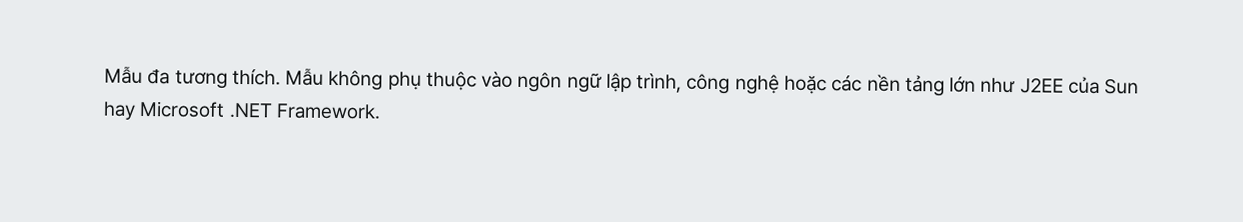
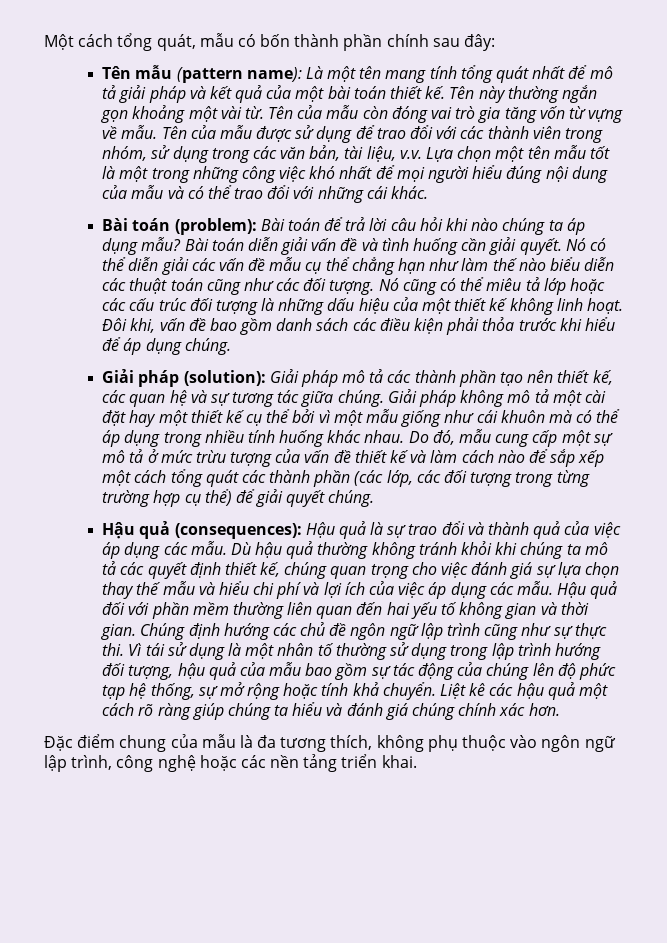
[104,66,325,89] Mẫu đa tương thích. Mẫu -> [44,33,496,51] [102,65,613,83] [102,85,597,103] [101,105,624,123] [102,125,603,143] [102,145,610,163] [102,165,608,183] [102,185,429,203] [102,217,585,235] [102,237,606,255] [102,257,615,275] [102,277,605,295] [102,297,623,315] [102,317,615,335] [102,337,231,355] [102,369,613,387] [102,389,606,407] [102,409,621,427] [102,429,613,447] [102,449,605,467] [102,469,590,487] [102,489,375,507] [102,521,621,539] [102,541,608,559] [102,561,619,579] [102,581,618,599] [102,602,589,619] [101,622,607,640] [102,642,601,660] [102,662,616,680] [102,682,608,700] [102,702,560,720] [44,734,373,752] Một cách tổng quát, mẫu có bốn thành phần chính sau đây: // Tên mẫu (pattern name): Là một tên mang tính tổng quát nhất để mô tả giải pháp và kết quả của một bài toán thiết kế. Tên này thường ngắn gọn khoảng một vài từ. Tên của mẫu còn đóng vai trò gia tăng vốn từ vựng về mẫu. Tên của mẫu được sử dụng để trao đổi với các thành viên trong nhóm, sử dụng trong các văn bản, tài liệu, v.v. Lựa chọn một tên mẫu tốt là một trong những công việc khó nhất để mọi người hiểu đúng nội dung của mẫu và có thể trao đổi với những cái khác. // Bài toán (problem): Bài toán để trả lời câu hỏi khi nào chúng ta áp dụng mẫu? Bài toán diễn giải vấn đề và tình huống cần giải quyết. Nó có thể diễn giải các vấn đề mẫu cụ thể chẳng hạn như làm thế nào biểu diễn các thuật toán cũng như các đối tượng. Nó cũng có thể miêu tả lớp hoặc các cấu trúc đối tượng là những dấu hiệu của một thiết kế không linh hoạt. Đôi khi, vấn đề bao gồm danh sách các điều kiện phải thỏa trước khi hiểu để áp dụng chúng. // Giải pháp (solution): Giải pháp mô tả các thành phần tạo nên thiết kế, các quan hệ và sự tương tác giữa chúng. Giải pháp không mô tả một cài đặt hay một thiết kế cụ thể bởi vì một mẫu giống như cái khuôn mà có thể áp dụng trong nhiều tính huống khác nhau. Do đó, mẫu cung cấp một sự mô tả ở mức trừu tượng của vấn đề thiết kế và làm cách nào để sắp xếp một cách tổng quát các thành phần (các lớp, các đối tượng trong từng trường hợp cụ thể) để giải quyết chúng. // Hậu quả (consequences): Hậu quả là sự trao đổi và thành quả của việc áp dụng các mẫu. Dù hậu quả thường không tránh khỏi khi chúng ta mô tả các quyết định thiết kế, chúng quan trọng cho việc đánh giá sự lựa chọn thay thế mẫu và hiểu chi phí và lợi ích của việc áp dụng các mẫu. Hậu quả đối với phần mềm thường liên quan đến hai yếu tố không gian và thời gian. Chúng định hướng các chủ đề ngôn ngữ lập trình cũng như sự thực thi. Vì tái sử dụng là một nhân tố thường sử dụng trong lập trình hướng đối tượng, hậu quả của mẫu bao gồm sự tác động của chúng lên độ phức tạp hệ thống, sự mở rộng hoặc tính khả chuyển. Liệt kê các hậu quả một cách rõ ràng giúp chúng ta hiểu và đánh giá chúng chính xác hơn. // Đặc điểm chung của mẫu là đa tương thích,
[949,76,1140,95] [103,100,381,120] lớn như J2EE của Sun hay Microsoft .NET Framework. -> [341,754,417,768] triển khai.

